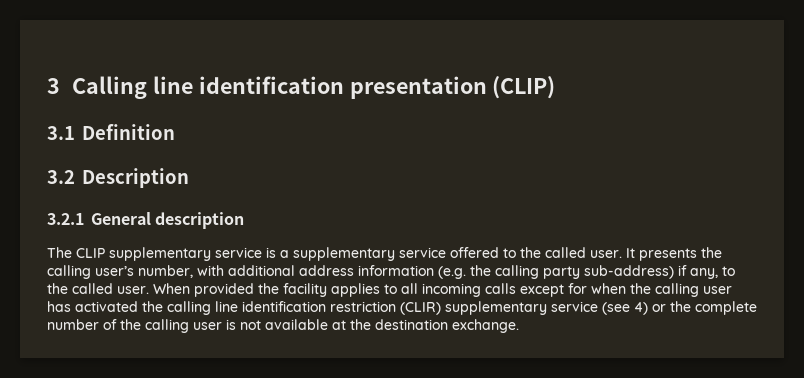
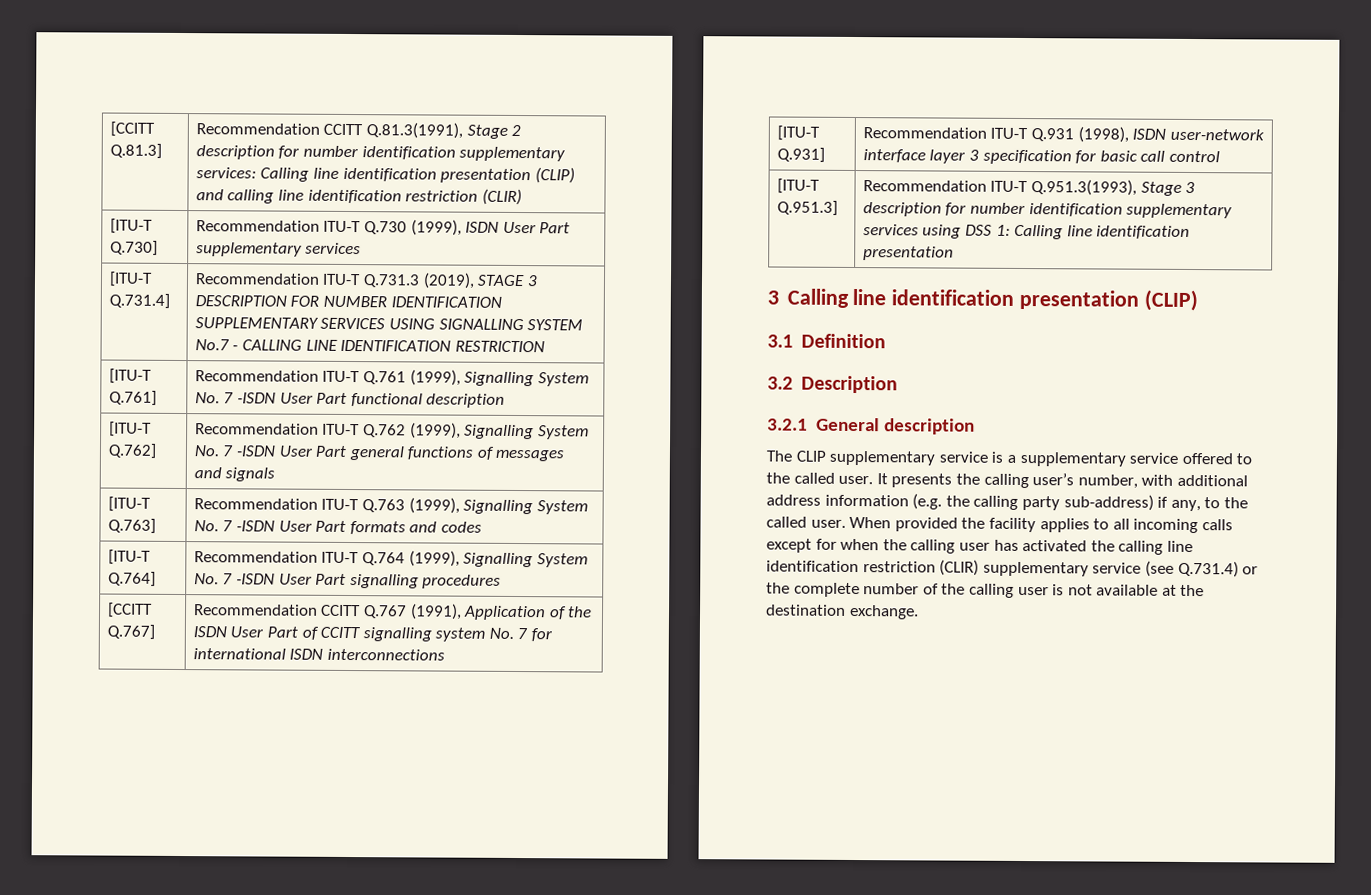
(47, 86) none -> [109,121,155,137] [109,143,162,159] [195,122,522,139] [195,145,566,162] [195,167,575,184] [195,188,522,206] [109,218,153,234] [109,240,158,256] [195,219,571,236] [195,242,362,257] [108,271,153,287] [108,293,170,309] [194,272,538,289] [194,295,502,308] [194,317,584,331] [194,339,545,353] [108,368,152,384] [108,390,157,406] [194,369,589,387] [194,392,506,408] [108,421,152,437] [107,443,157,459] [194,422,589,440] [193,445,565,462] [193,467,276,482] [107,496,151,512] [107,518,156,534] [193,497,588,515] [193,520,482,535] [107,549,151,565] [107,571,156,587] [193,550,588,568] [193,573,502,589] [106,602,153,618] [106,624,155,640] [192,603,593,621] [192,626,553,642] [192,648,445,661] [776,125,820,141] [776,147,825,163] [862,126,1264,143] [862,149,1220,165] [776,178,820,194] [776,200,838,216] [862,179,1196,196] [862,202,1233,219] [862,224,1191,240] [862,246,954,261] [CCITT Q.81.3] | Recommendation CCITT Q.81.3(1991), Stage 2 description for number identification supplementary services: Calling line identification presentation (CLIP) and calling line identification restriction (CLIR) // [ITU-T Q.730] | Recommendation ITU-T Q.730 (1999), ISDN User Part supplementary services // [ITU-T Q.731.4] | Recommendation ITU-T Q.731.3 (2019), STAGE 3 DESCRIPTION FOR NUMBER IDENTIFICATION SUPPLEMENTARY SERVICES USING SIGNALLING SYSTEM No.7 - CALLING LINE IDENTIFICATION RESTRICTION // [ITU-T Q.761] | Recommendation ITU-T Q.761 (1999), Signalling System No. 7 -ISDN User Part functional description // [ITU-T Q.762] | Recommendation ITU-T Q.762 (1999), Signalling System No. 7 -ISDN User Part general functions of messages and signals // [ITU-T Q.763] | Recommendation ITU-T Q.763 (1999), Signalling System No. 7 -ISDN User Part formats and codes // [ITU-T Q.764] | Recommendation ITU-T Q.764 (1999), Signalling System No. 7 -ISDN User Part signalling procedures // [CCITT Q.767] | Recommendation CCITT Q.767 (1991), Application of the ISDN User Part of CCITT signalling system No. 7 for international ISDN interconnections // [ITU-T Q.931] | Recommendation ITU-T Q.931 (1998), ISDN user-network interface layer 3 specification for basic call control // [ITU-T Q.951.3] | Recommendation ITU-T Q.951.3(1993), Stage 3 description for number identification supplementary services using DSS 1: Calling line identification presentation //
[634,302,648,315] 4) -> [1177,560,1239,578] Q.731.4)

